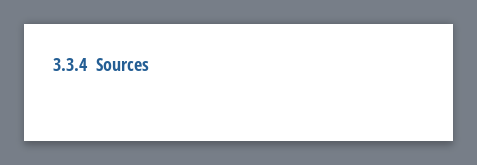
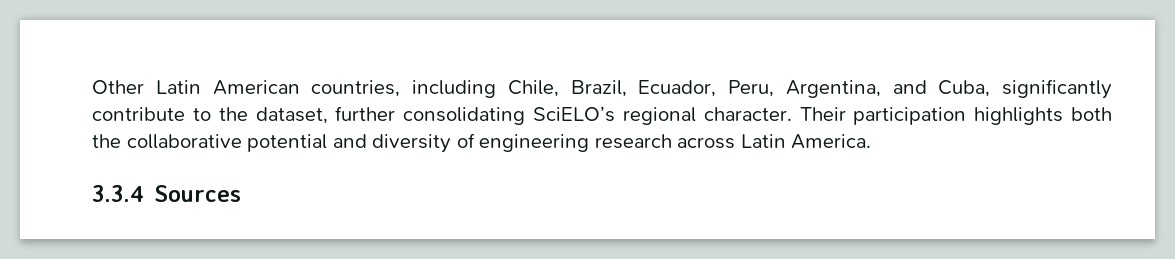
(53, 64) none -> [92,79,1112,99] [92,106,1113,125] [92,133,872,153] Other Latin American countries, including Chile, Brazil, Ecuador, Peru, Argentina, and Cuba, significantly contribute to the dataset, further consolidating SciELO’s regional character. Their participation highlights both the collaborative potential and diversity of engineering research across Latin America. //

